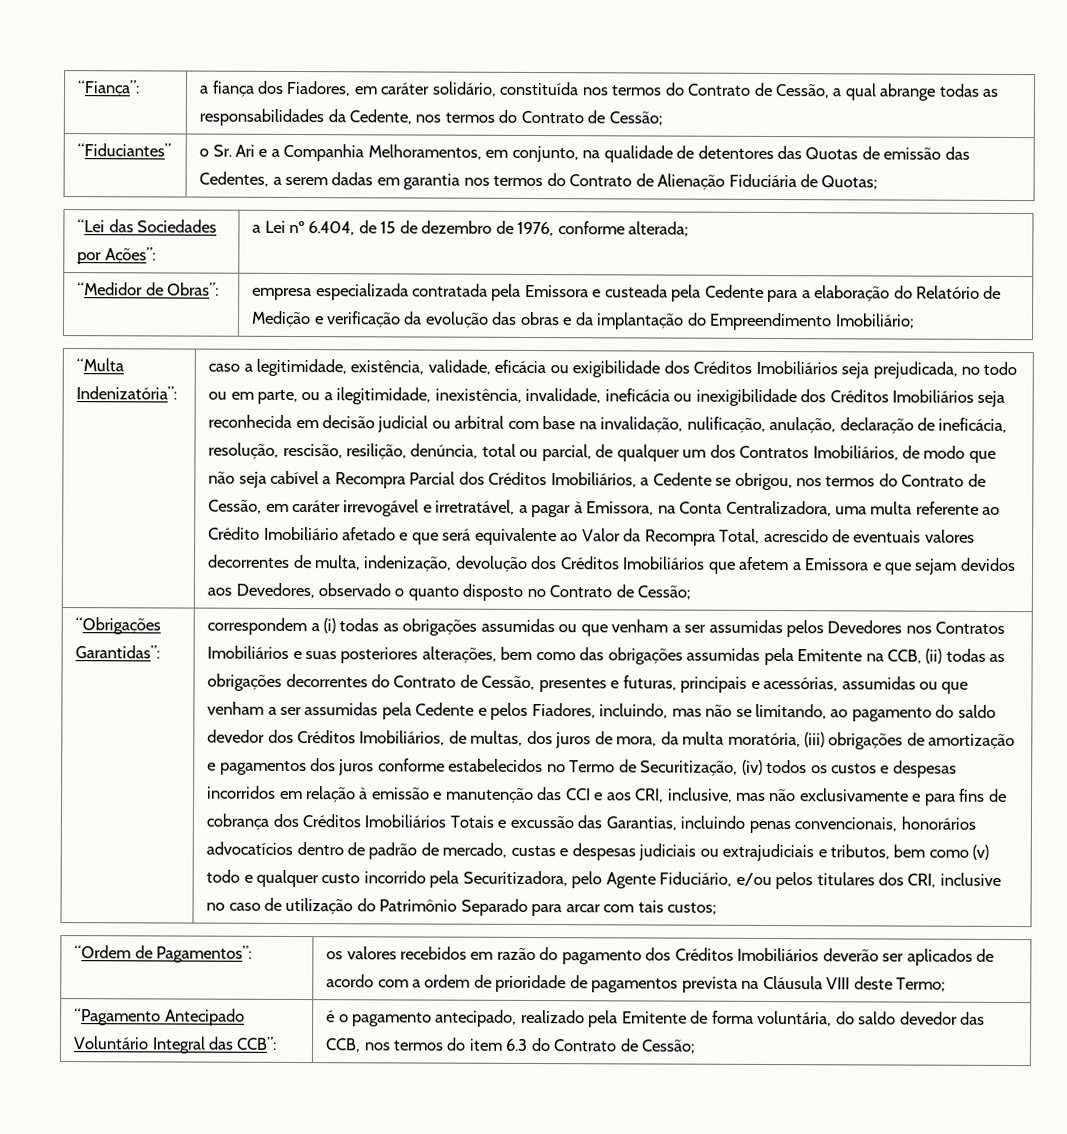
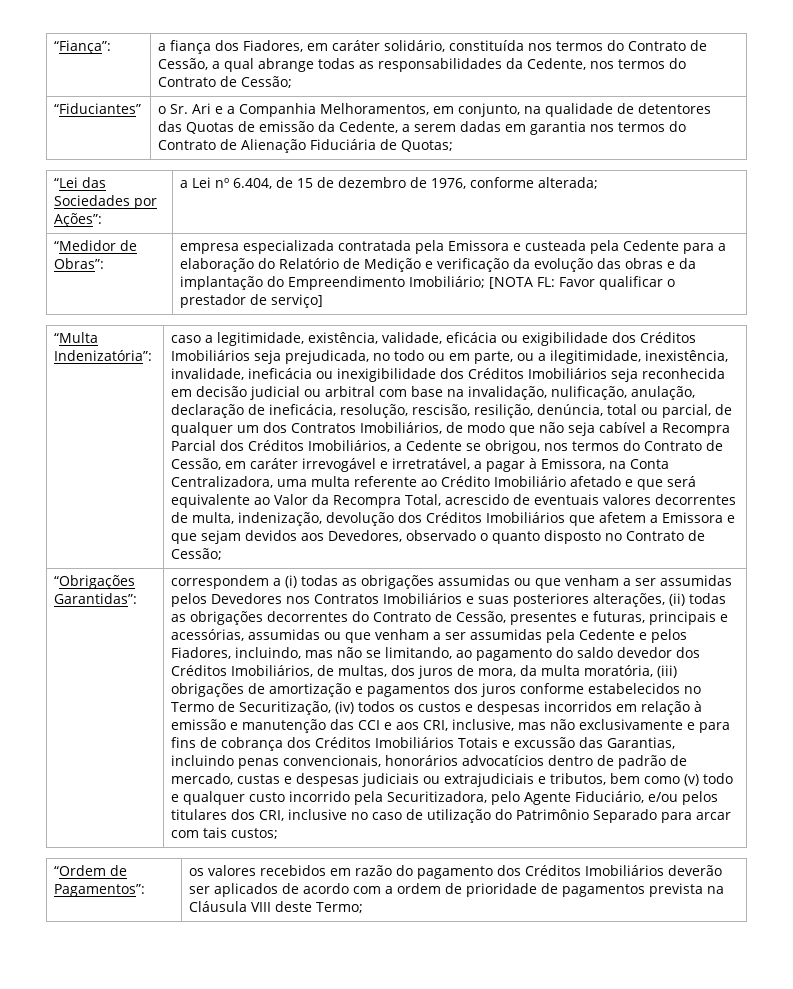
[944,146,970,160] [199,171,270,187] das Cedentes, -> [318,121,399,133] da Cedente,
(915, 321) none -> [489,276,676,290] [180,294,324,308] [NOTA FL: Favor qualificar o prestador de serviço]
[500,646,923,666] bem como das obrigações assumidas pela Emitente na CCB, -> (666, 600) none
[74,1008,245,1026] [73,1036,278,1054] [326,1009,986,1028] [325,1037,697,1054] // “Pagamento Antecipado Voluntário Integral das CCB”: | é o pagamento antecipado, realizado pela Emitente de forma voluntária, do saldo devedor das CCB, nos termos do item 6.3 do Contrato de Cessão; -> (364, 907) none

